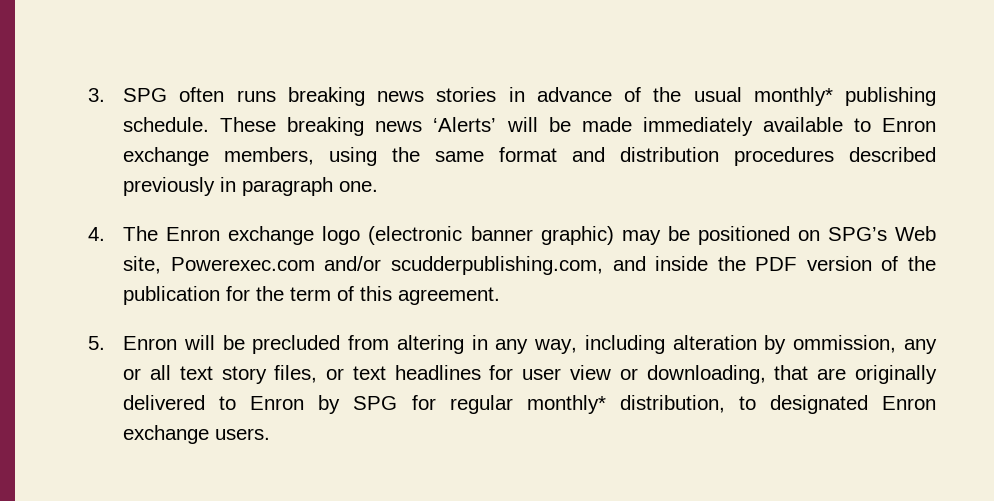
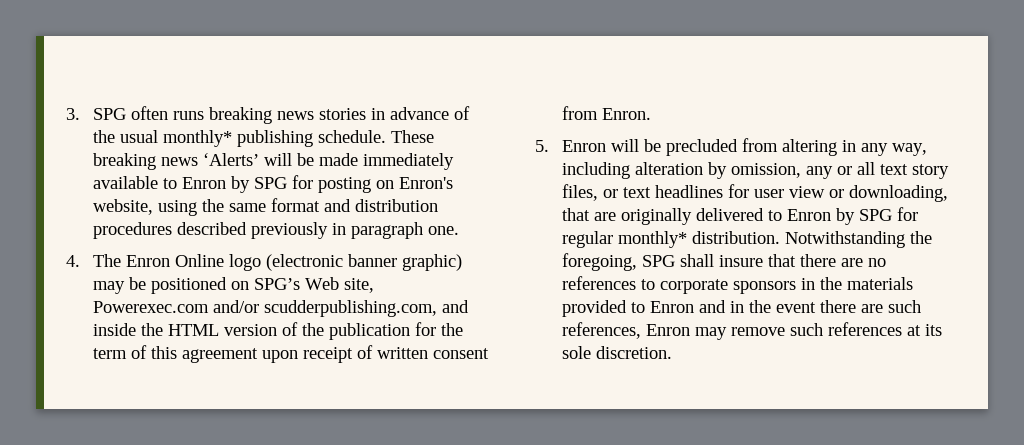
[123,147,315,166] exchange members, -> [230,175,453,193] [92,199,153,215] by SPG for posting on Enron's website,
[228,226,315,245] exchange -> [174,254,224,267] Online
[755,257,798,271] PDF -> [167,324,219,336] HTML
[398,287,501,305] agreement. -> [181,345,489,363] [561,106,651,120] agreement upon receipt of written consent from Enron.
[793,335,897,353] ommission, -> [730,163,801,178] omission,
[619,395,937,414] [123,425,271,444] distribution, to designated Enron exchange users. -> [691,231,932,248] [561,253,886,271] [561,276,913,294] [561,300,921,317] [561,322,942,340] [561,346,672,359] distribution. Notwithstanding the foregoing, SPG shall insure that there are no references to corporate sponsors in the materials provided to Enron and in the event there are such references, Enron may remove such references at its sole discretion.

